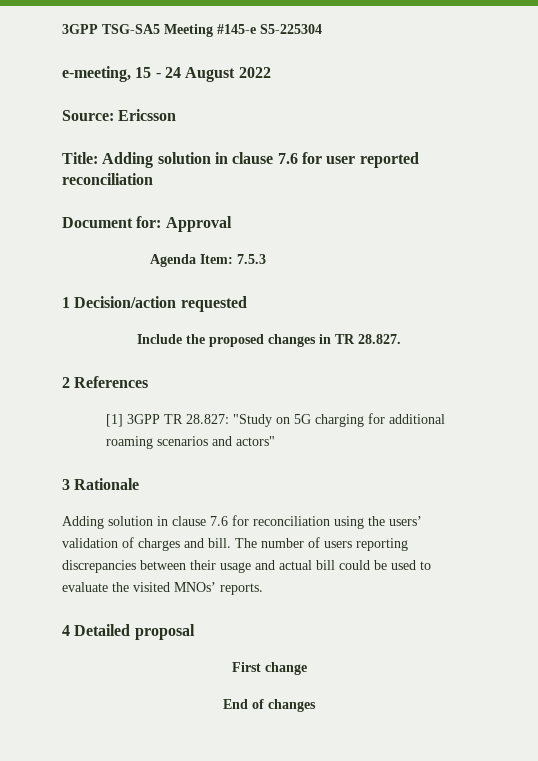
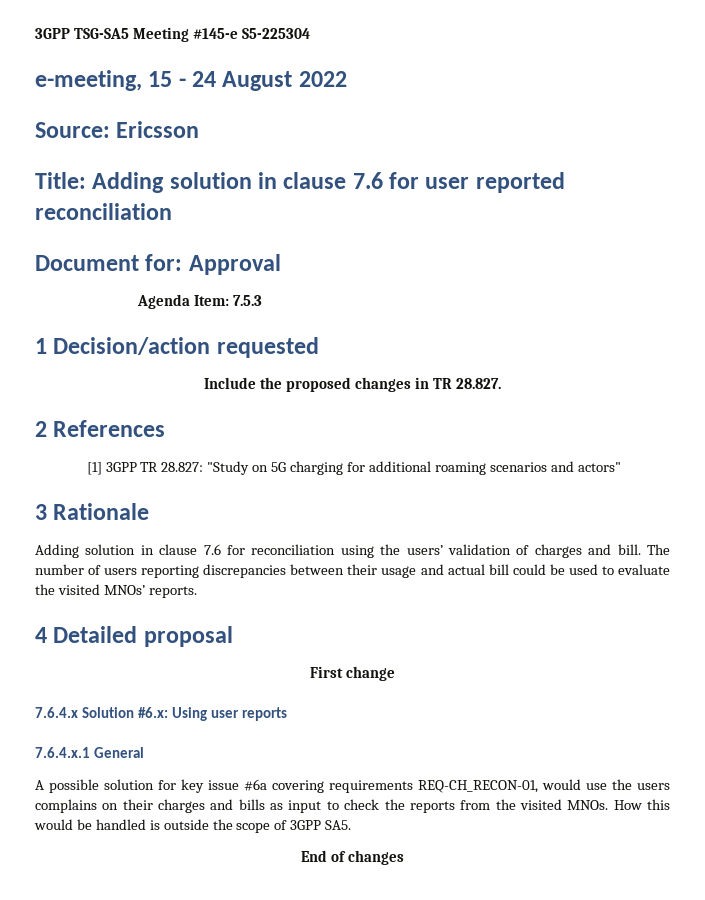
(307, 668) none -> [35,707,288,721] [35,747,145,758] [35,779,670,793] [35,799,671,813] [34,819,352,833] // 7.6.4.x Solution #6.x: Using user reports // 7.6.4.x.1 General // A possible solution for key issue #6a covering requirements REQ-CH_RECON-01, would use the users complains on their charges and bills as input to check the reports from the visited MNOs. How this would be handled is outside the scope of 3GPP SA5.

